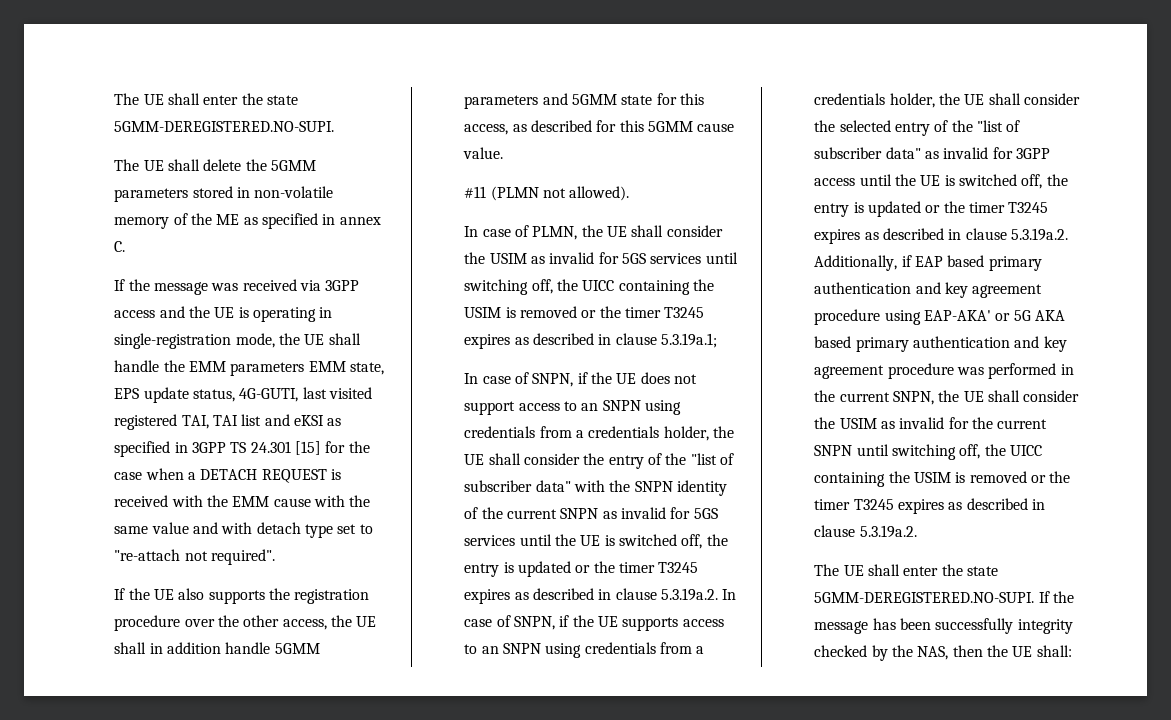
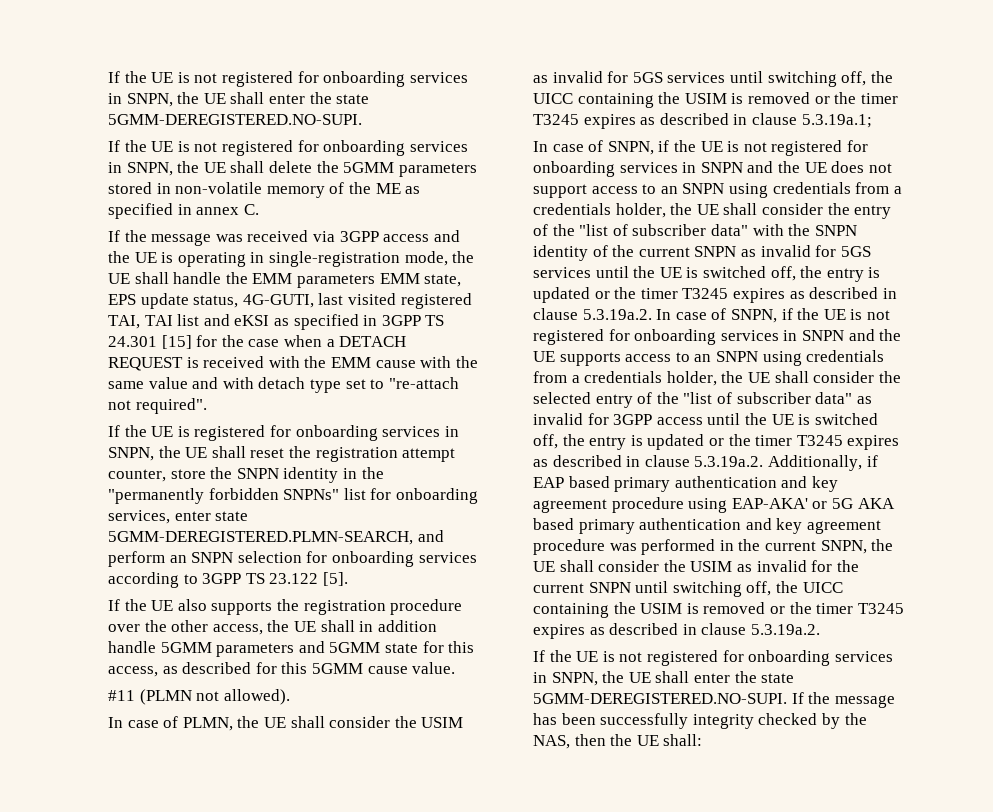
[114,93,140,105] The -> [107,71,468,87] [107,92,200,107] If the UE is not registered for onboarding services in SNPN, the
[114,159,140,171] The -> [107,140,468,156] [107,161,200,176] If the UE is not registered for onboarding services in SNPN, the
(276, 557) none -> [107,425,459,441] [107,446,456,462] [107,467,384,483] [107,488,478,504] [107,510,249,524] [107,530,444,545] [107,551,477,567] [107,572,348,588] // If the UE is registered for onboarding services in SNPN, the UE shall reset the registration attempt counter, store the SNPN identity in the "permanently forbidden SNPNs" list for onboarding services, enter state 5GMM-DEREGISTERED.PLMN-SEARCH, and perform an SNPN selection for onboarding services according to 3GPP TS 23.122 [5].
(637, 378) none -> [727,140,868,156] [532,161,827,177] is not registered for onboarding services in SNPN and the UE
(619, 621) none -> [850,309,890,320] [532,329,902,345] [532,351,555,362] is not registered for onboarding services in SNPN and the UE
[814,564,840,576] The -> [532,650,893,666] [532,671,625,686] If the UE is not registered for onboarding services in SNPN, the

